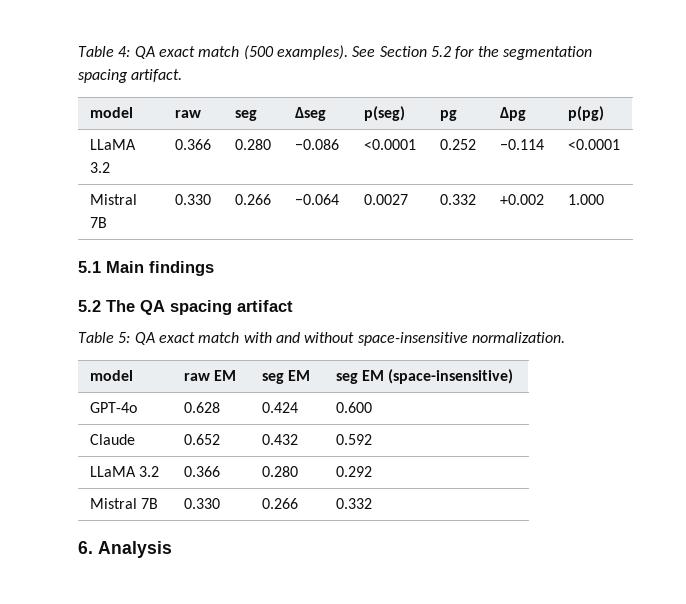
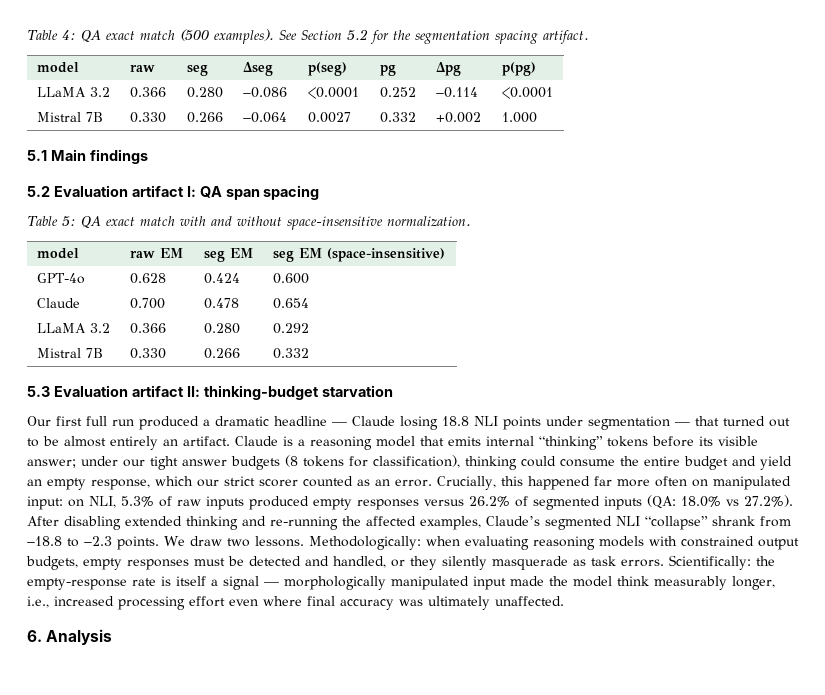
[106,300,293,315] The QA spacing artifact -> [53,185,320,200] Evaluation artifact I: QA span spacing
[183,434,220,445] [261,434,298,445] [335,434,372,445] 0.652 | 0.432 | 0.592 -> [129,298,165,309] [203,298,239,309] [272,298,309,309] 0.700 | 0.478 | 0.654
(372, 503) none -> [27,385,393,400] [27,416,790,430] [27,436,758,450] [27,455,792,470] [27,476,791,490] [27,495,793,510] [27,516,791,530] [27,536,799,550] [26,555,775,570] [27,576,775,590] [27,596,564,610] // 5.3 Evaluation artifact II: thinking-budget starvation // Our first full run produced a dramatic headline — Claude losing 18.8 NLI points under segmentation — that turned out to be almost entirely an artifact. Claude is a reasoning model that emits internal “thinking” tokens before its visible answer; under our tight answer budgets (8 tokens for classification), thinking could consume the entire budget and yield an empty response, which our strict scorer counted as an error. Crucially, this happened far more often on manipulated input: on NLI, 5.3% of raw inputs produced empty responses versus 26.2% of segmented inputs (QA: 18.0% vs 27.2%). After disabling extended thinking and re-running the affected examples, Claude’s segmented NLI “collapse” shrank from −18.8 to −2.3 points. We draw two lessons. Methodologically: when evaluating reasoning models with constrained output budgets, empty responses must be detected and handled, or they silently masquerade as task errors. Scientifically: the empty-response rate is itself a signal — morphologically manipulated input made the model think measurably longer, i.e., increased processing effort even where final accuracy was ultimately unaffected.

